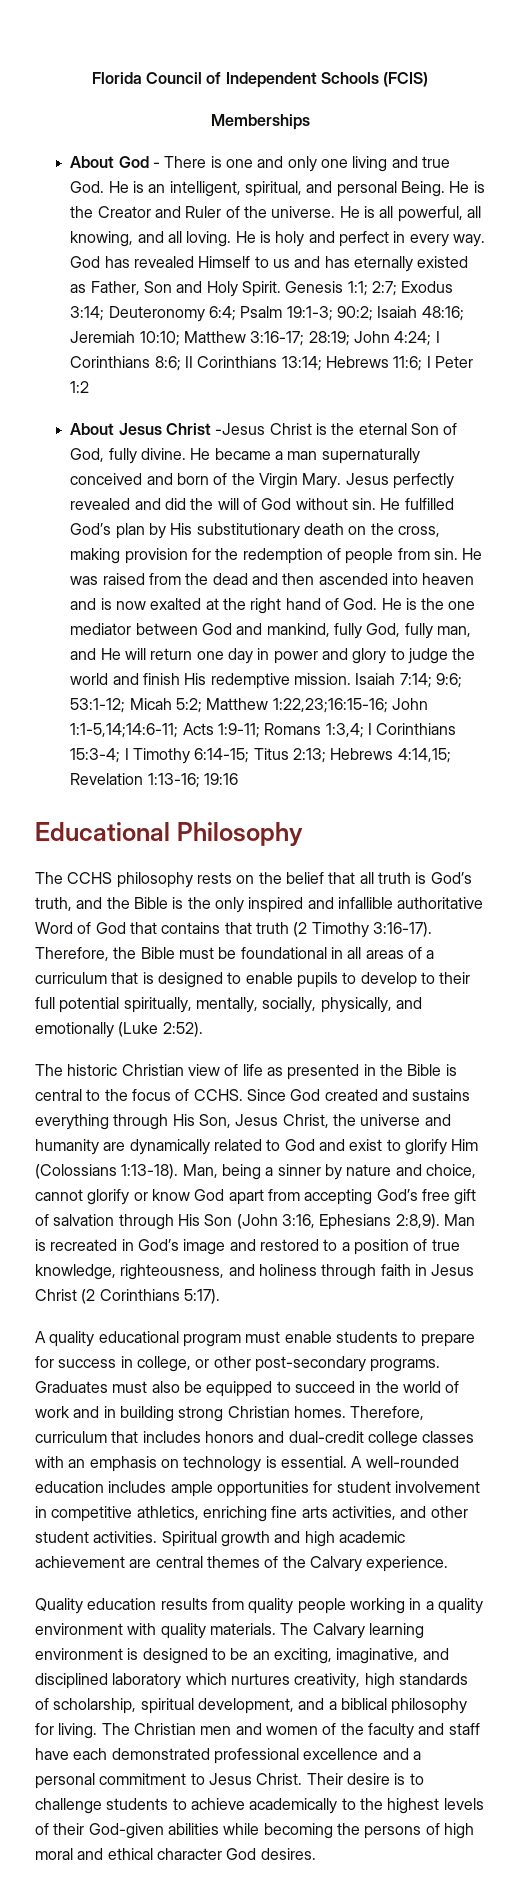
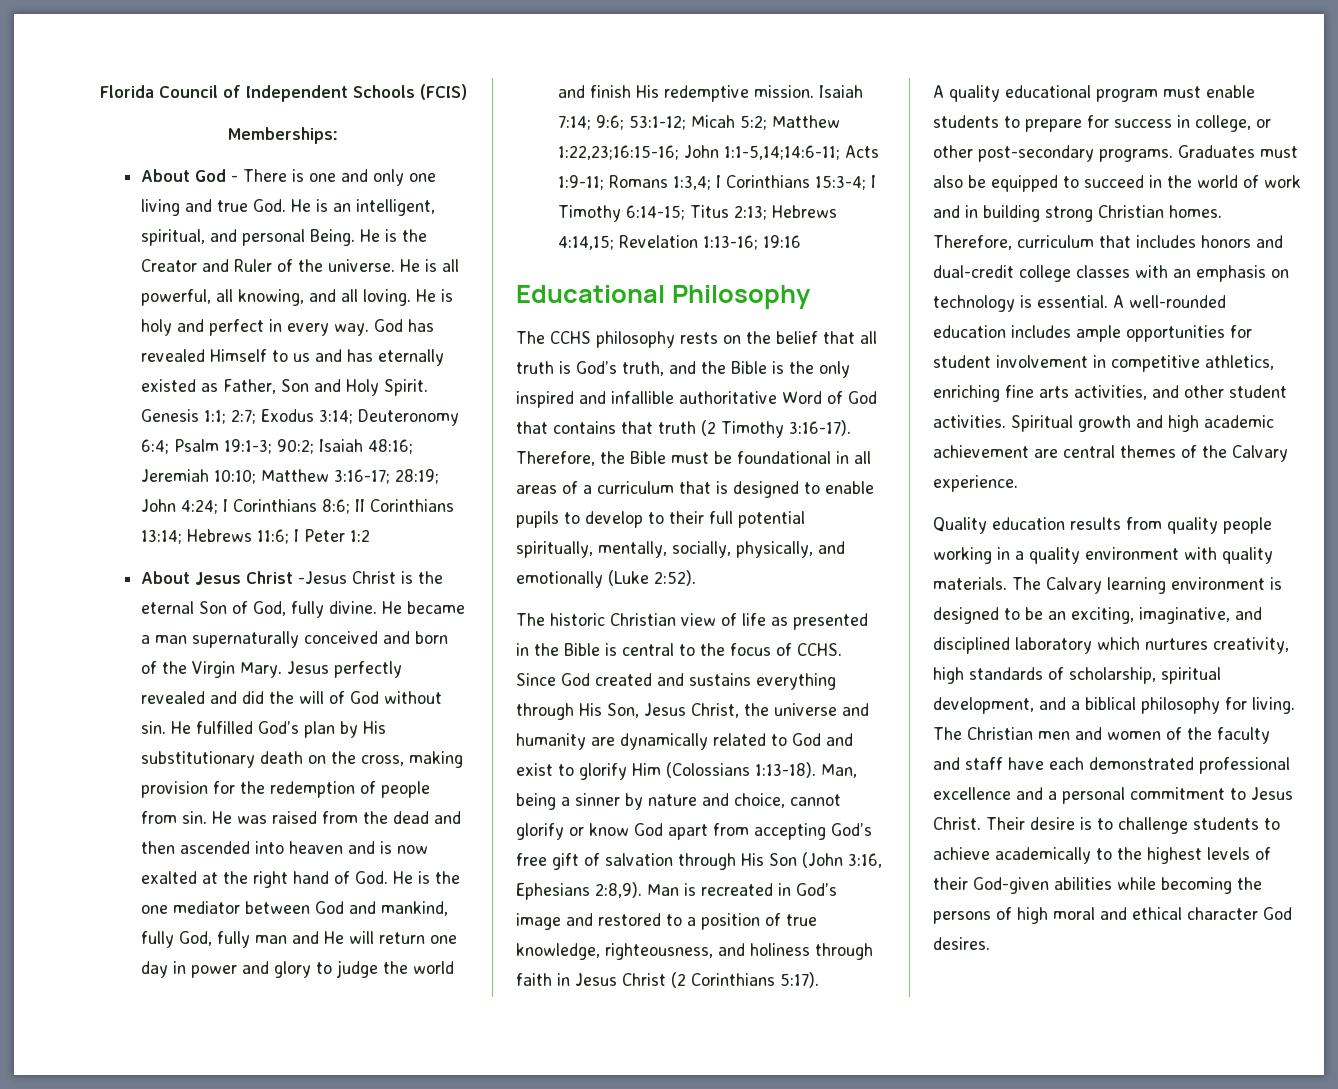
[210,114,310,130] Memberships -> [228,127,338,144] Memberships:
[436,626,471,637] man, -> [255,935,288,944] man

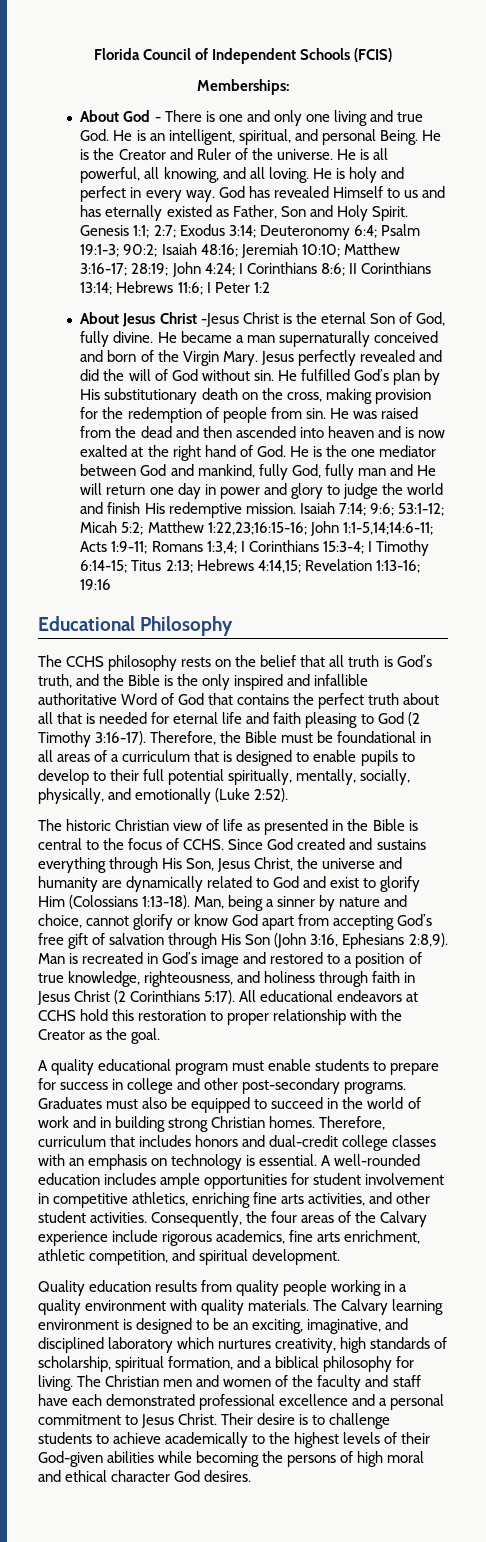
[621,421,696,434] that truth -> [293,693,440,709] [38,712,404,728] the perfect truth about all that is needed for eternal life and faith pleasing to God
(819, 980) none -> [239,990,419,1002] [38,1009,403,1025] [38,1028,161,1044] All educational endeavors at CCHS hold this restoration to proper relationship with the Creator as the goal.
[1195,115,1271,132] college, or -> [127,1078,201,1094] college and
[1011,415,1274,432] [933,445,1288,462] [933,475,1018,492] Spiritual growth and high academic achievement are central themes of the Calvary experience. -> [151,1211,428,1227] [38,1230,421,1246] [38,1249,341,1265] Consequently, the four areas of the Calvary experience include rigorous academics, fine arts enrichment, athletic competition, and spiritual development.
[933,697,1034,714] development, -> [168,1356,234,1370] formation,

